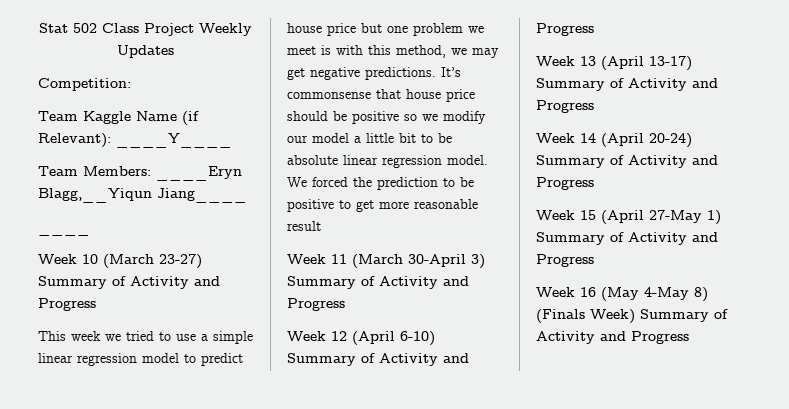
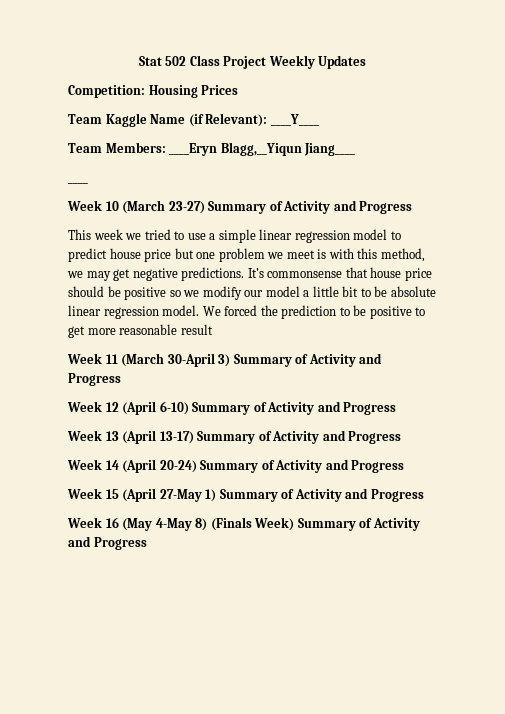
(131, 84) none -> [148,85,239,98] Housing Prices

